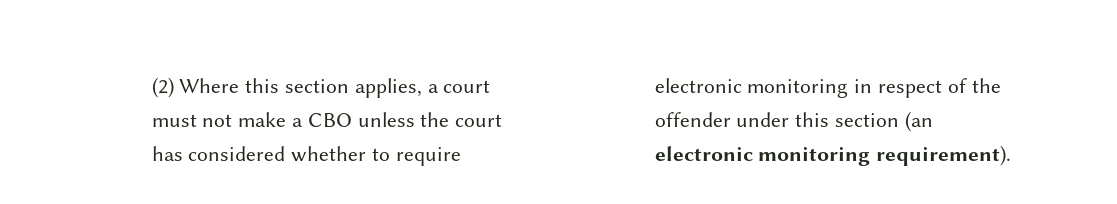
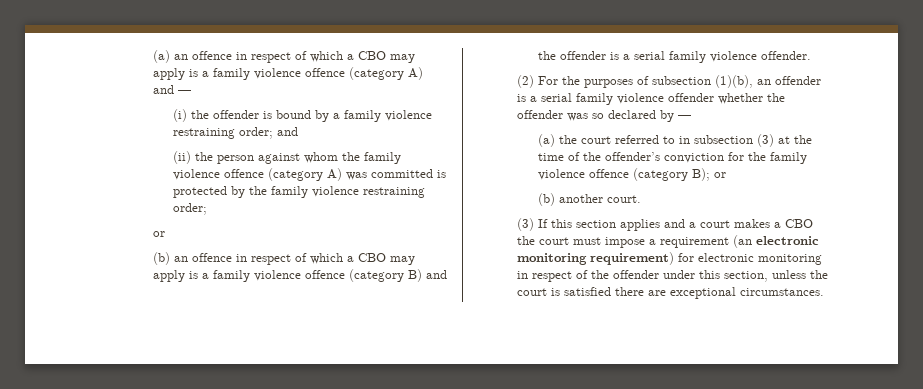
[151,77,491,98] [151,112,503,127] [151,146,461,166] (2) Where this section applies, a court must not make a CBO unless the court has considered whether to require -> [152,50,415,63] [152,67,423,80] [152,85,191,94] [173,109,433,122] [173,127,299,139] [173,151,402,164] [173,168,447,181] [173,186,426,198] [173,203,208,215] [152,231,165,237] [152,252,415,265] [152,269,447,282] [537,51,811,63] [517,75,822,88] [517,93,786,105] [517,110,692,122] [537,134,812,147] [537,152,807,164] [537,168,726,181] [537,193,641,206] [517,218,814,231] [517,235,820,248] [517,252,695,265] (a) an offence in respect of which a CBO may apply is a family violence offence (category A) and — // (i) the offender is bound by a family violence restraining order; and // (ii) the person against whom the family violence offence (category A) was committed is protected by the family violence restraining order; // or // (b) an offence in respect of which a CBO may apply is a family violence offence (category B) and the offender is a serial family violence offender. // (2) For the purposes of subsection (1)(b), an offender is a serial family violence offender whether the offender was so declared by — // (a) the court referred to in subsection (3) at the time of the offender’s conviction for the family violence offence (category B); or // (b) another court. // (3) If this section applies and a court makes a CBO the court must impose a requirement (an electronic monitoring requirement) for
[834,111,933,132] [654,145,1012,166] section (an electronic monitoring requirement). -> [724,270,829,282] [517,287,825,299] section, unless the court is satisfied there are exceptional circumstances.

